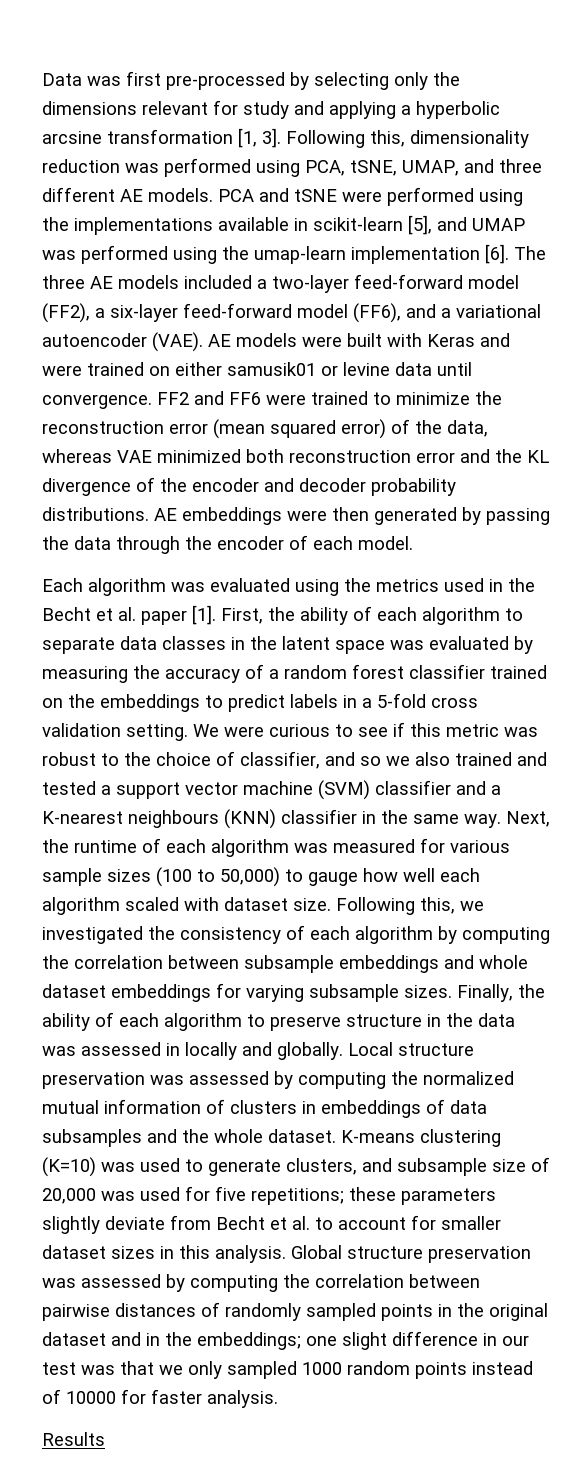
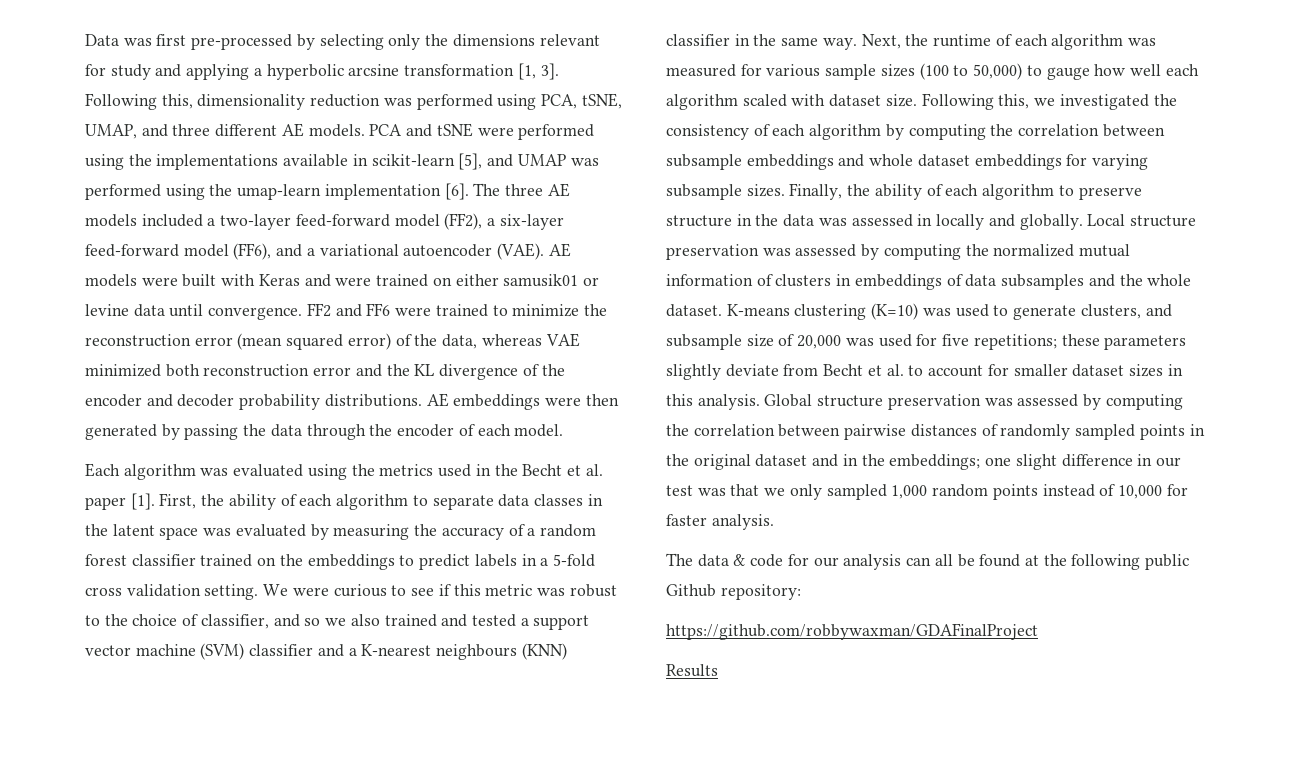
[302,1362,342,1375] 1000 -> [891,485,928,499] 1,000
[66,1391,116,1404] 10000 -> [1117,485,1162,499] 10,000
(278, 1399) none -> [666,553,1190,570] [666,584,801,600] [666,623,1038,640] // The data & code for our analysis can all be found at the following public Github repository: // https://github.com/robbywaxman/GDAFinalProject

